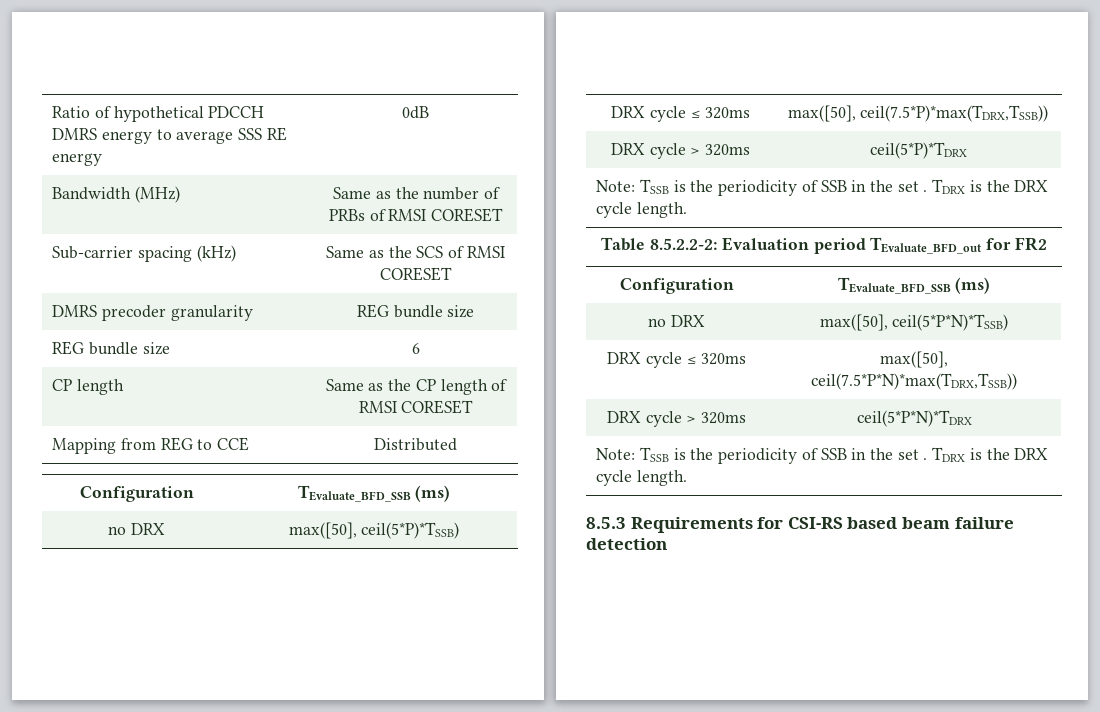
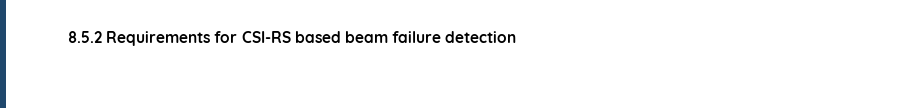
[52,106,265,122] [52,127,287,144] [52,153,103,166] [402,106,429,119] [52,186,180,203] [333,187,500,200] [328,208,504,222] [52,245,236,262] [326,246,505,258] [380,267,452,281] [52,305,253,321] [356,304,475,318] [52,341,170,355] [411,343,420,354] [52,379,124,395] [325,379,508,395] [358,400,474,414] [52,437,250,454] [374,438,457,451] [79,486,194,502] [297,485,451,502] [108,523,165,535] [288,522,460,539] [611,106,750,122] [787,105,1049,122] [610,143,751,159] [869,142,967,159] [596,179,1049,196] [596,202,687,218] [601,237,1047,254] [619,278,734,294] [837,277,991,294] [648,315,705,327] [819,314,1009,331] [607,352,746,368] [880,351,948,368] [811,373,1017,390] [606,411,747,427] [856,410,972,427] [596,447,1049,464] [596,470,687,486] [586,517,626,529] Ratio of hypothetical PDCCH DMRS energy to average SSS RE energy | 0dB // Bandwidth (MHz) | Same as the number of PRBs of RMSI CORESET // Sub-carrier spacing (kHz) | Same as the SCS of RMSI CORESET // DMRS precoder granularity | REG bundle size // REG bundle size | 6 // CP length | Same as the CP length of RMSI CORESET // Mapping from REG to CCE | Distributed // Configuration | TEvaluate_BFD_SSB (ms) // no DRX | max([50], ceil(5*P)*TSSB) // DRX cycle ≤ 320ms | max([50], ceil(7.5*P)*max(TDRX,TSSB)) // DRX cycle > 320ms | ceil(5*P)*TDRX // Note: TSSB is the periodicity of SSB in the set . TDRX is the DRX cycle length. // Table 8.5.2.2-2: Evaluation period TEvaluate_BFD_out for FR2 // Configuration | TEvaluate_BFD_SSB (ms) // no DRX | max([50], ceil(5*P*N)*TSSB) // DRX cycle ≤ 320ms | max([50], ceil(7.5*P*N)*max(TDRX,TSSB)) // DRX cycle > 320ms | ceil(5*P*N)*TDRX // Note: TSSB is the periodicity of SSB in the set . TDRX is the DRX cycle length. // 8.5.3 -> [68,31,102,43] 8.5.2

